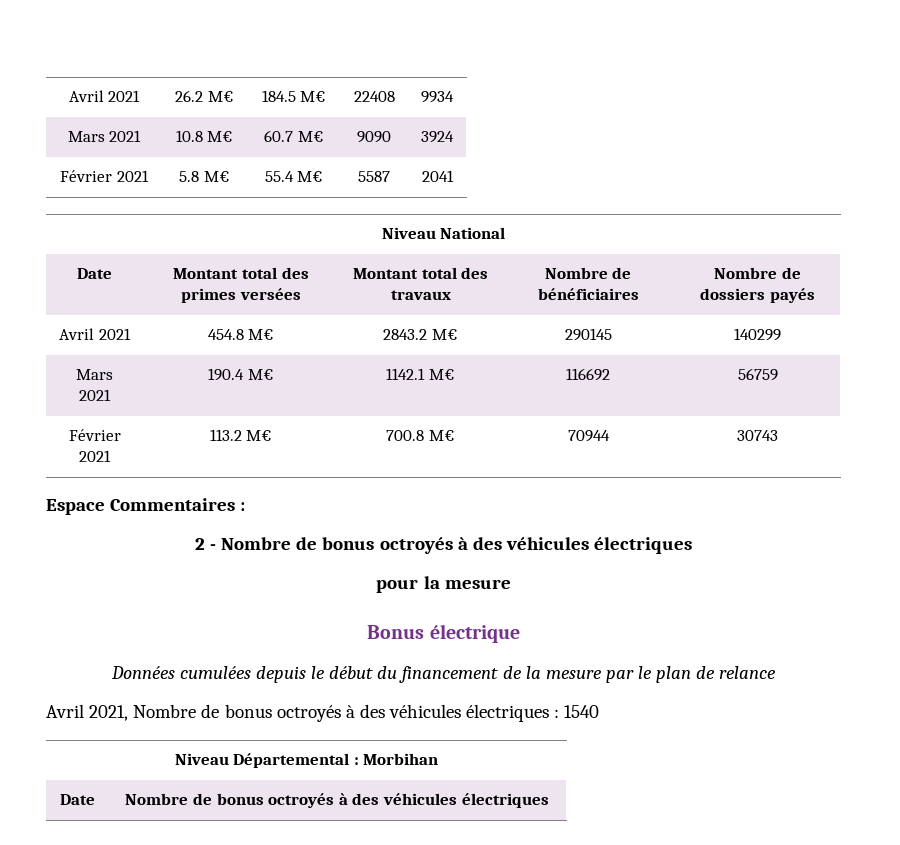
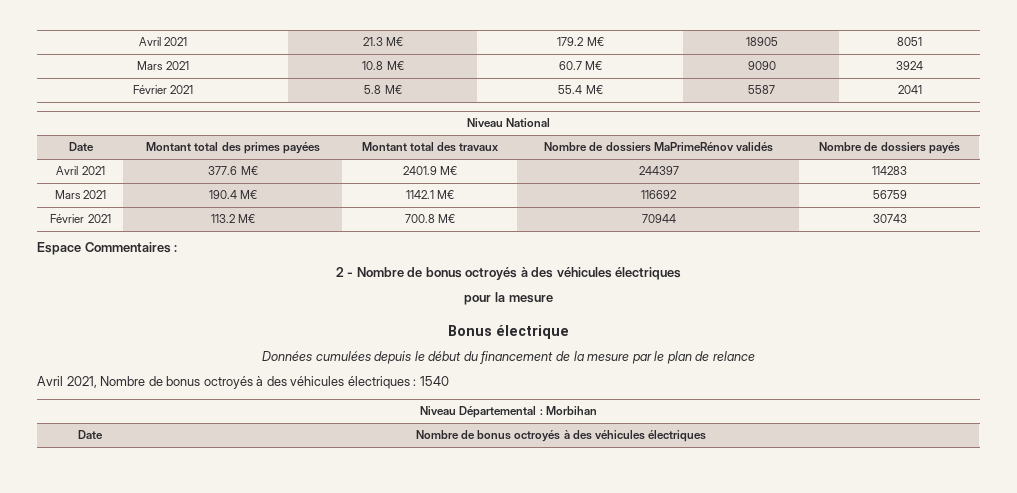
[68,90,141,102] [175,90,234,102] [261,90,327,102] [353,91,395,102] [421,91,454,103] Avril 2021 | 26.2 M€ | 184.5 M€ | 22408 | 9934 -> [138,37,188,46] [362,37,404,46] [557,37,604,46] [745,37,778,46] [897,37,922,46] Avril 2021 | 21.3 M€ | 179.2 M€ | 18905 | 8051
[239,288,301,300] versées -> [282,142,320,154] payées
[537,288,639,300] bénéficiaires -> [605,142,773,152] dossiers MaPrimeRénov validés
[207,329,275,340] [383,329,458,340] [564,328,612,341] [734,328,781,341] 454.8 M€ | 2843.2 M€ | 290145 | 140299 -> [208,166,258,175] [402,166,458,175] [638,166,679,175] [872,166,907,175] 377.6 M€ | 2401.9 M€ | 244397 | 114283

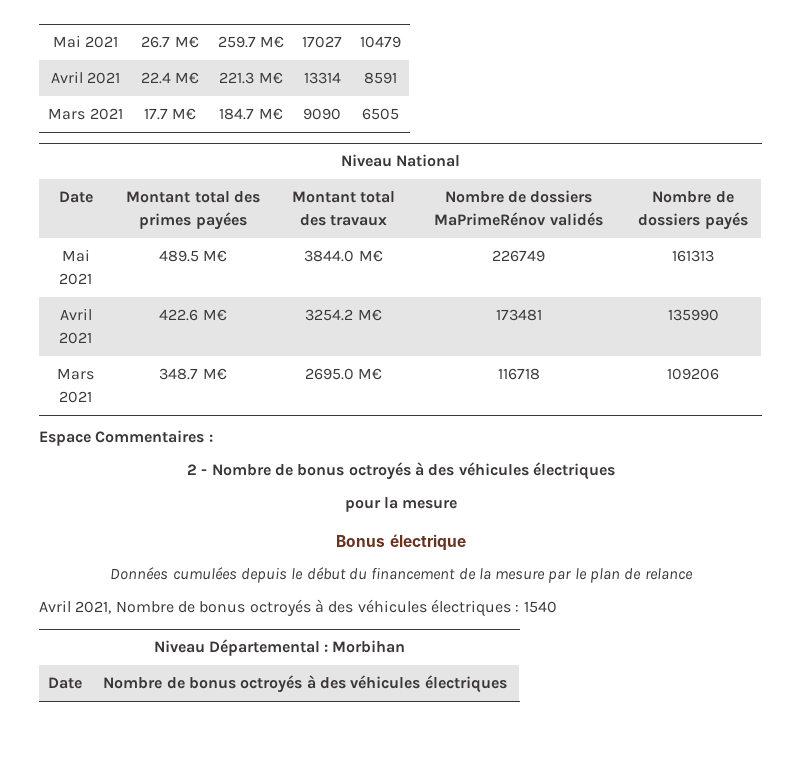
[138,37,188,46] [362,37,404,46] [557,37,604,46] [745,37,778,46] [897,37,922,46] [137,61,189,70] [362,61,404,70] [558,61,582,70] Avril 2021 | 21.3 M€ | 179.2 M€ | 18905 | 8051 // Mars 2021 | 10.8 M€ | 60.7 -> [52,35,119,48] [141,36,199,48] [217,36,285,48] [302,36,342,48] [359,36,401,48] [50,71,121,84] [140,72,200,84] [219,72,283,84] [303,72,341,84] [363,72,397,84] [48,108,123,120] [143,108,197,120] [219,108,255,120] Mai 2021 | 26.7 M€ | 259.7 M€ | 17027 | 10479 // Avril 2021 | 22.4 M€ | 221.3 M€ | 13314 | 8591 // Mars 2021 | 17.7 M€ | 184.7
[896,61,923,70] [132,85,194,94] [364,85,402,94] [558,85,603,94] [748,85,775,94] [897,85,922,94] 3924 // Février 2021 | 5.8 M€ | 55.4 M€ | 5587 | 2041 -> [361,108,399,120] 6505
[56,166,105,175] [208,166,258,175] [402,166,458,175] [638,166,679,175] [872,166,907,175] [54,190,107,199] [208,190,258,199] [405,190,455,199] [641,190,676,199] [872,190,907,199] [50,214,111,223] [210,214,256,223] [404,214,456,223] [641,214,676,223] [872,214,907,223] // Avril 2021 | 377.6 M€ | 2401.9 M€ | 244397 | 114283 // Mars 2021 | 190.4 M€ | 1142.1 M€ | 116692 | 56759 // Février 2021 | 113.2 M€ | 700.8 M€ | 70944 | 30743 -> [61,249,90,262] [59,273,92,285] [158,250,228,262] [304,250,383,262] [492,250,545,262] [672,250,714,262] [59,308,92,320] [59,332,92,344] [159,309,227,321] [305,309,382,321] [495,309,542,321] [667,309,719,321] [57,368,94,380] [59,391,92,403] [159,368,227,380] [304,368,383,380] [497,368,540,380] [667,368,719,380] // Mai 2021 | 489.5 M€ | 3844.0 M€ | 226749 | 161313 // Avril 2021 | 422.6 M€ | 3254.2 M€ | 173481 | 135990 // Mars 2021 | 348.7 M€ | 2695.0 M€ | 116718 | 109206

